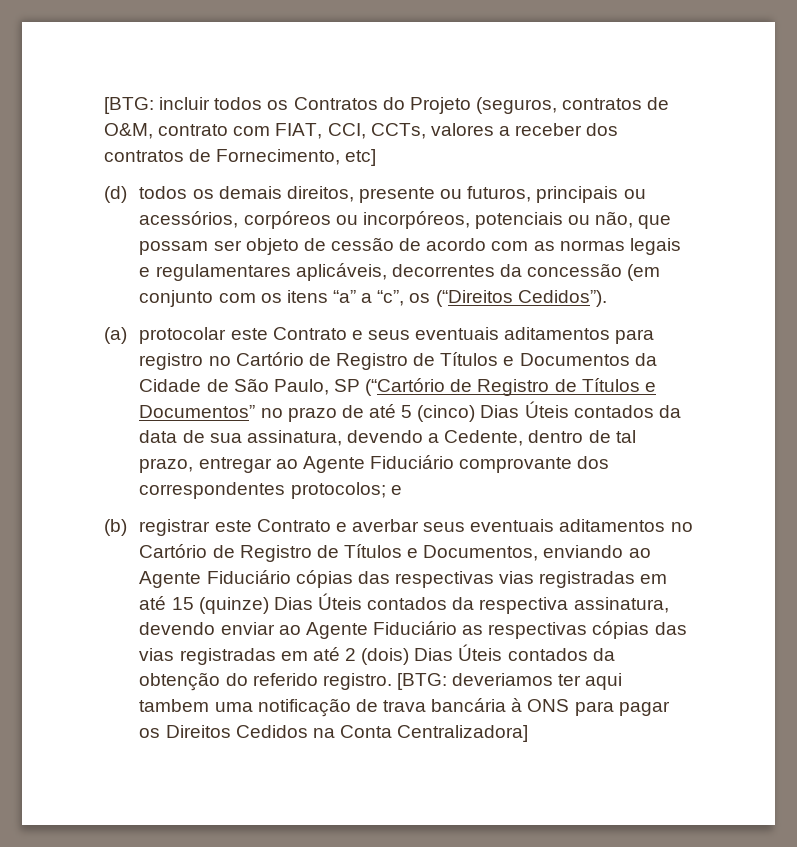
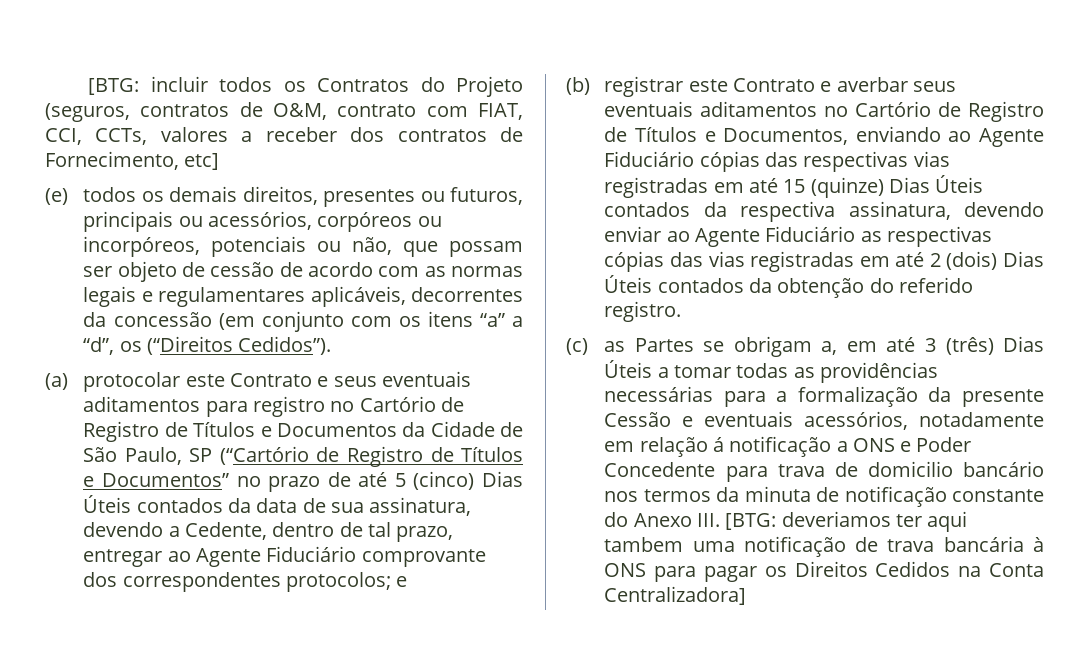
[104,186,127,203] (d) -> [45,188,68,205] (e)
[358,187,435,203] presente -> [323,189,416,207] presentes
[377,290,405,306] “c”, -> [83,337,115,355] “d”,
(392, 681) none -> [566,336,1044,357] [604,360,938,383] [604,386,1044,407] [604,411,1044,430] [604,436,972,457] [604,461,1044,482] [604,486,1044,507] [604,512,720,527] // (c) as Partes se obrigam a, em até 3 (três) Dias Úteis a tomar todas as providências necessárias para a formalização da presente Cessão e eventuais acessórios, notadamente em relação á notificação a ONS e Poder Concedente para trava de domicilio bancário nos termos da minuta de notificação constante do Anexo III.

